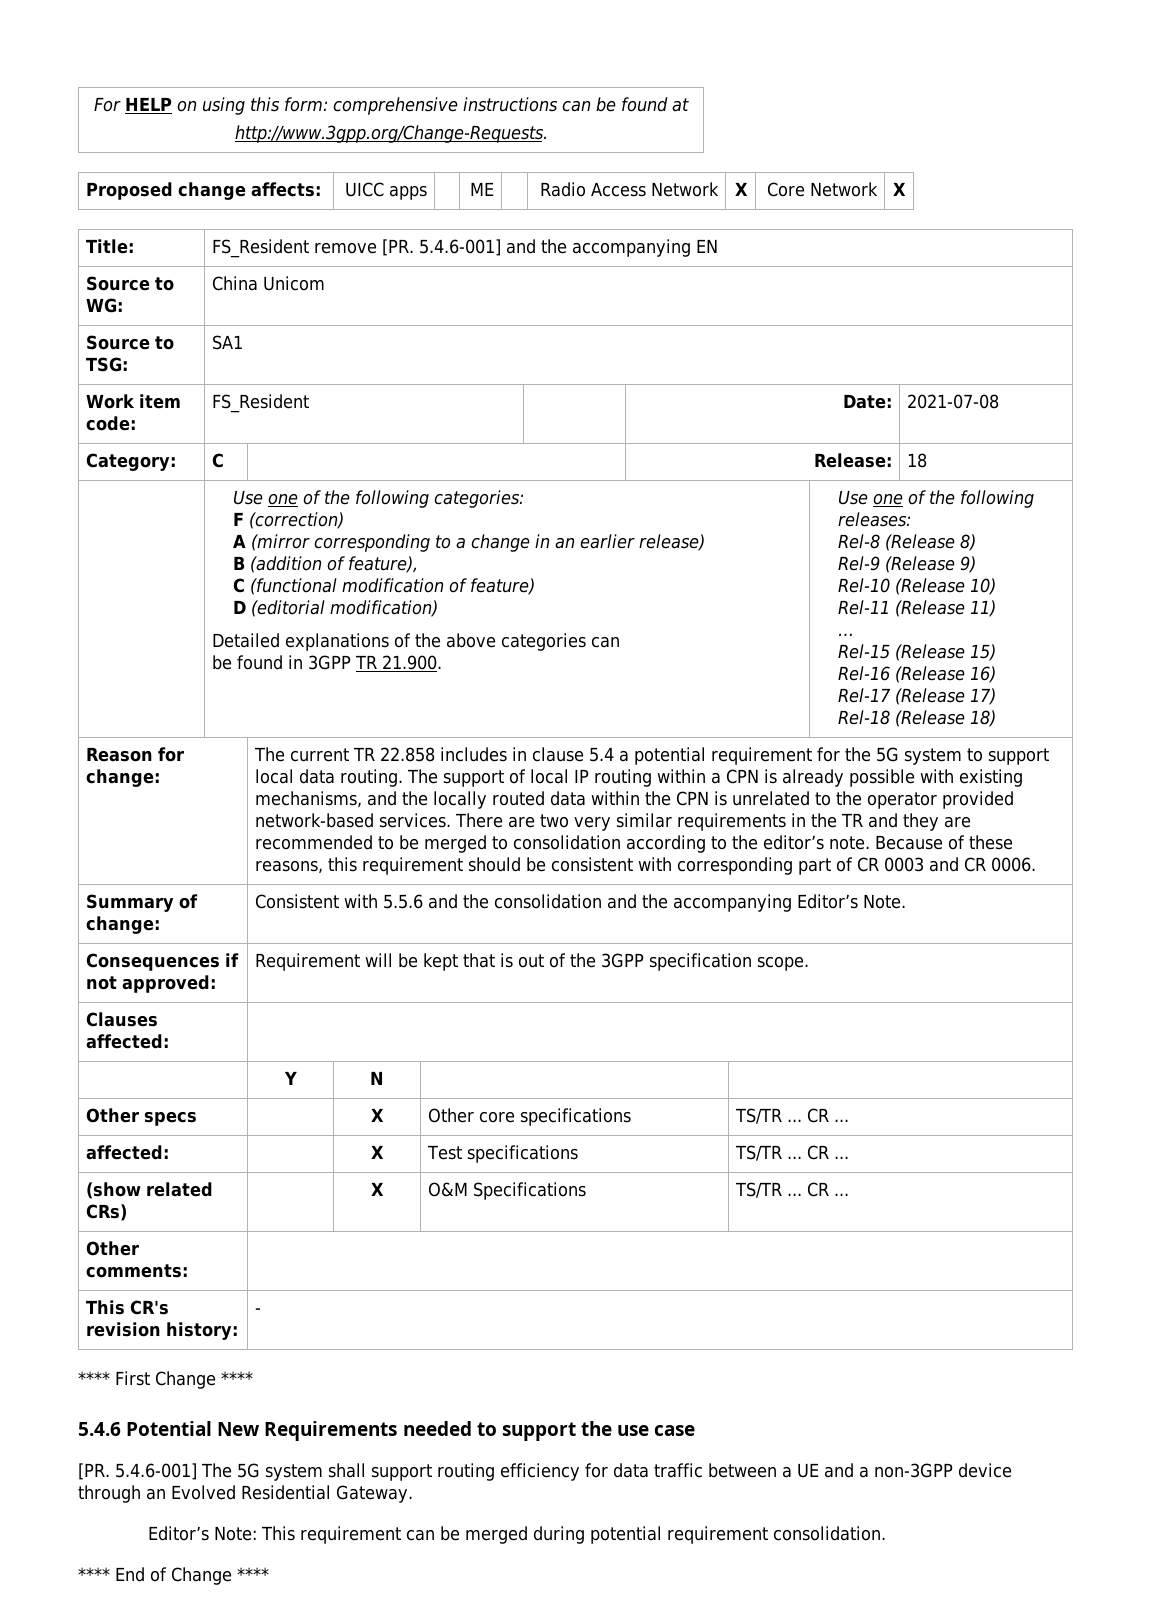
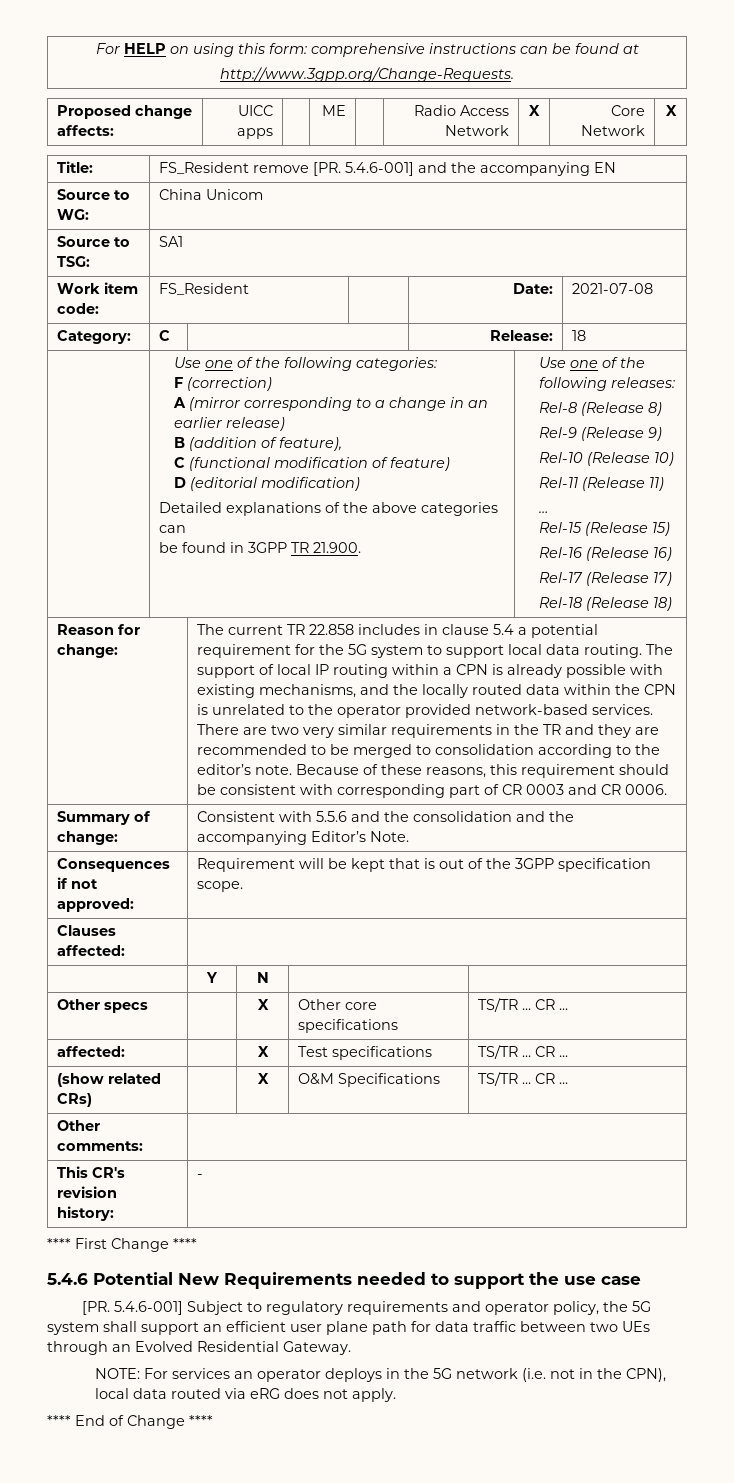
[201,1463,1012,1481] The 5G system shall support routing efficiency for data traffic between a UE and a non-3GPP device -> [186,1301,651,1315] [47,1321,650,1335] Subject to regulatory requirements and operator policy, the 5G system shall support an efficient user plane path for data traffic between two UEs
[147,1526,886,1544] Editor’s Note: This requirement can be merged during potential requirement consolidation. -> [94,1368,666,1382] [94,1388,396,1402] NOTE: For services an operator deploys in the 5G network (i.e. not in the CPN), local data routed via eRG does not apply.

